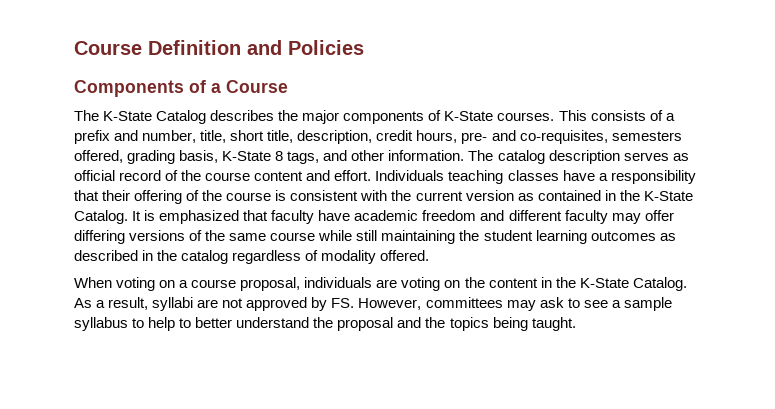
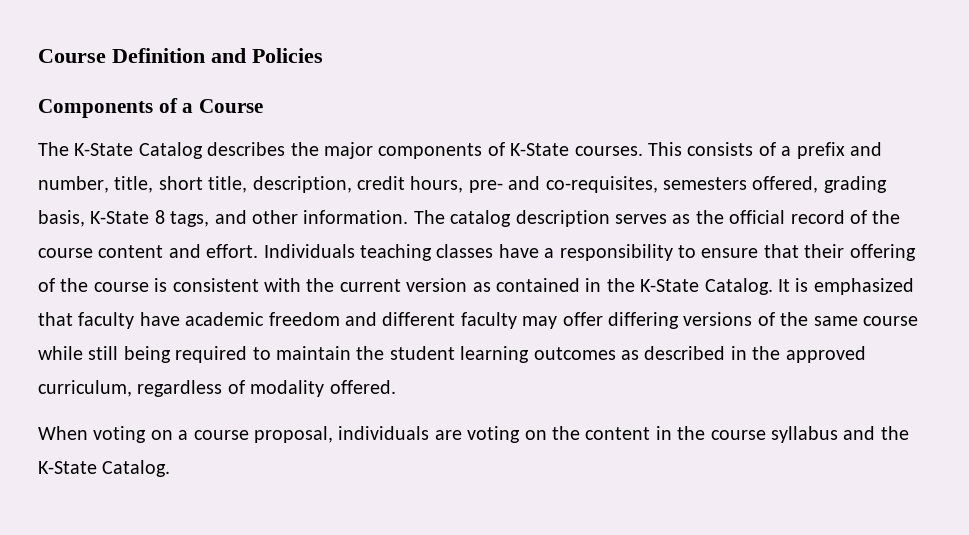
(689, 157) none -> [695,210,724,224] the
(696, 177) none -> [677,245,759,258] to ensure
[381,230,456,244] maintaining -> [123,346,351,363] being required to maintain
[181,250,229,264] catalog -> [785,346,866,363] [38,380,132,397] approved curriculum,
[579,277,687,291] [74,297,672,311] [74,317,576,331] K-State Catalog. As a result, syllabi are not approved by FS. However, committees may ask to see a sample syllabus to help to better understand the proposal and the topics being taught. -> [710,426,909,443] [38,460,171,477] course syllabus and the K-State Catalog.

